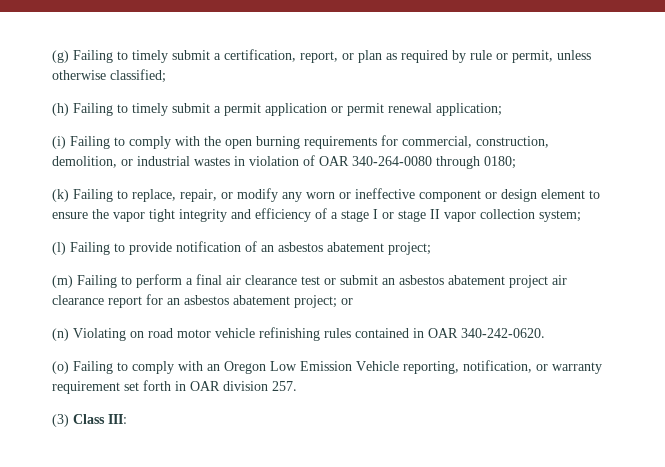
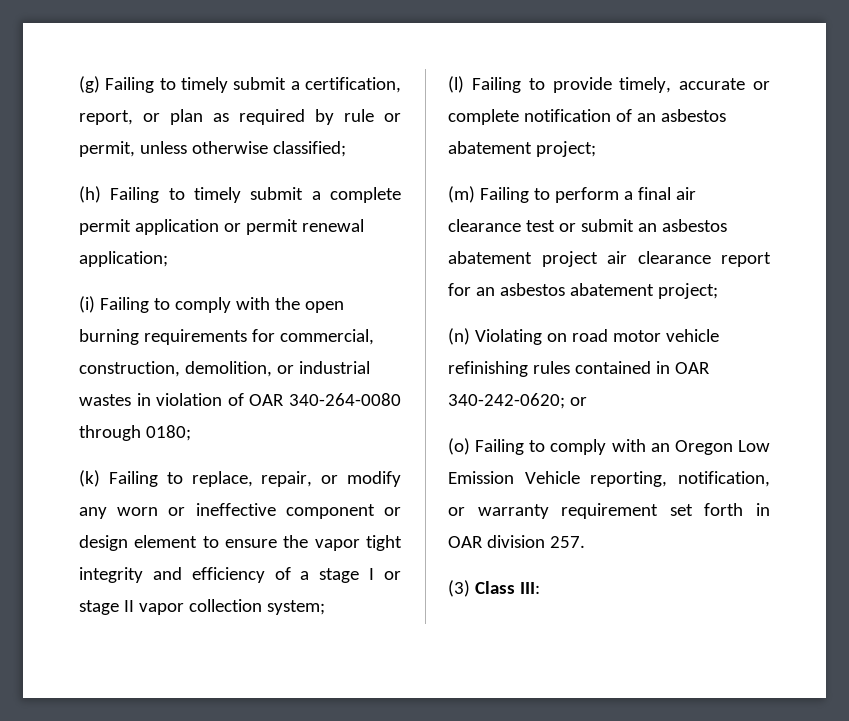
(221, 109) none -> [329,187,401,203] complete
(172, 248) none -> [619,77,770,93] [448,109,519,125] timely, accurate or complete
[341,298,353,305] or -> (718, 291) none
[461,328,545,338] 340-242-0620. -> [448,393,587,409] 340-242-0620; or

